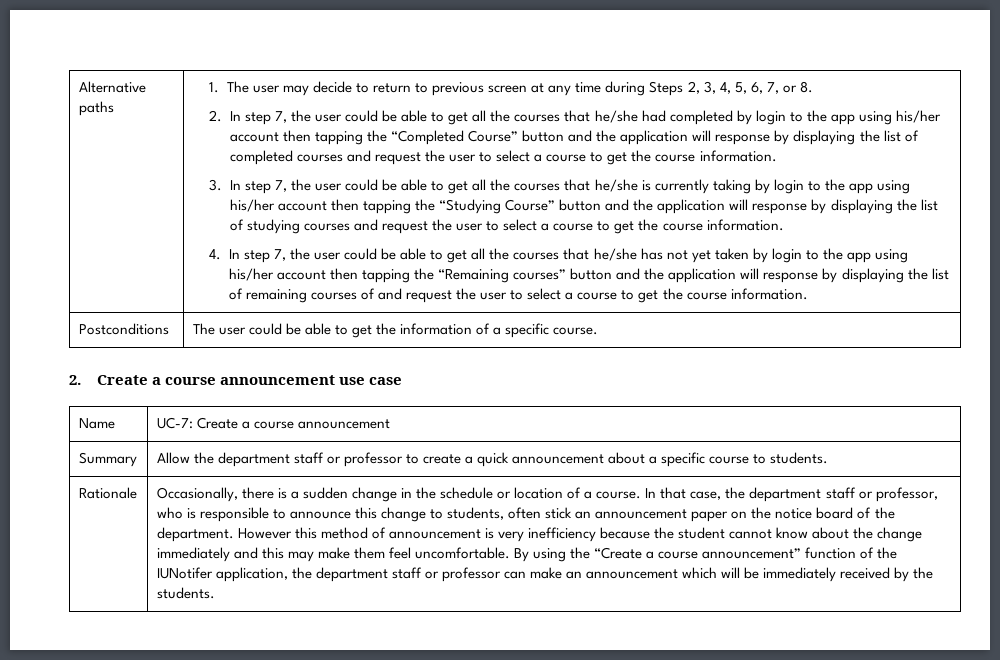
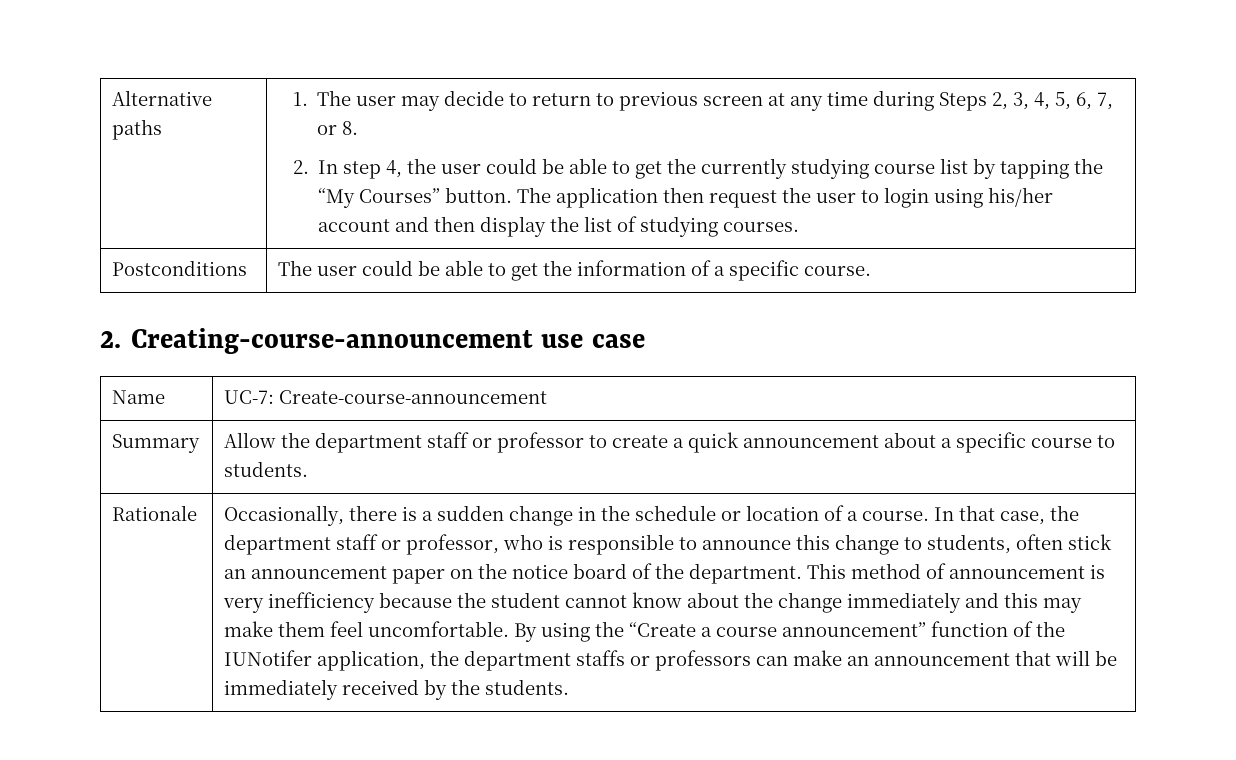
[274,110,941,125] [229,130,919,145] [229,150,777,165] [209,179,910,194] [229,199,938,214] [229,219,784,234] [209,248,909,263] [228,268,949,283] [228,288,808,303] 7, the user could be able to get all the courses that he/she had completed by login to the app using his/her account then tapping the “Completed Course” button and the application will response by displaying the list of completed courses and request the user to select a course to get the course information. // 3. In step 7, the user could be able to get all the courses that he/she is currently taking by login to the app using his/her account then tapping the “Studying Course” button and the application will response by displaying the list of studying courses and request the user to select a course to get the course information. // 4. In step 7, the user could be able to get all the courses that he/she has not yet taken by login to the app using his/her account then tapping the “Remaining courses” button and the application will response by displaying the list of remaining courses of and request the user to select a course to get the course information. -> [386,158,1104,179] [318,187,1054,208] [318,216,800,237] 4, the user could be able to get the currently studying course list by tapping the “My Courses” button. The application then request the user to login using his/her account and then display the list of studying courses.
[96,375,336,385] Create a course announcement -> [131,328,534,354] Creating-course-announcement
[196,417,390,429] Create a course announcement -> [279,390,548,404] Create-course-announcement
[237,527,317,539] However this -> [807,563,847,579] This
[391,567,501,582] staff or professor -> [576,650,752,671] staffs or professors
[682,567,718,579] which -> [1015,650,1052,666] that

